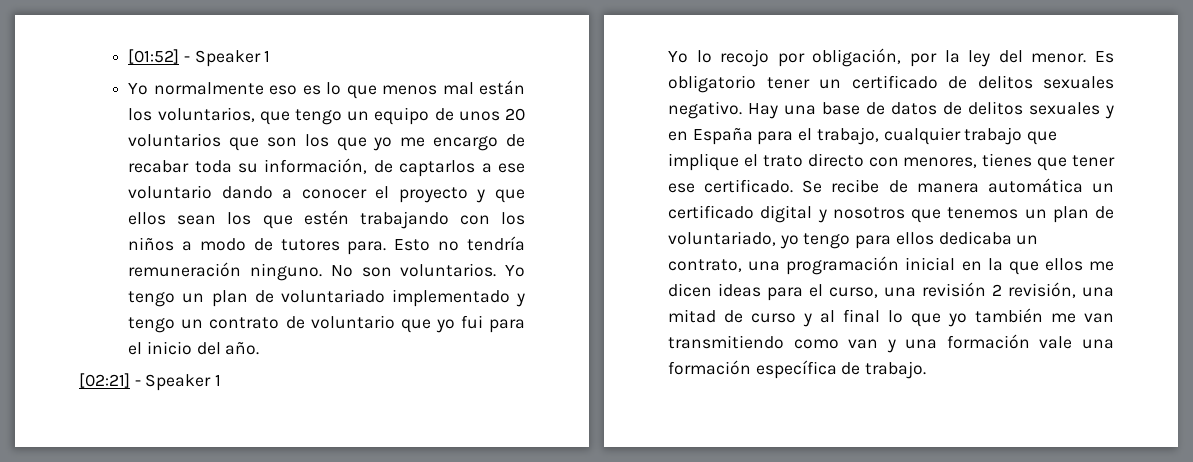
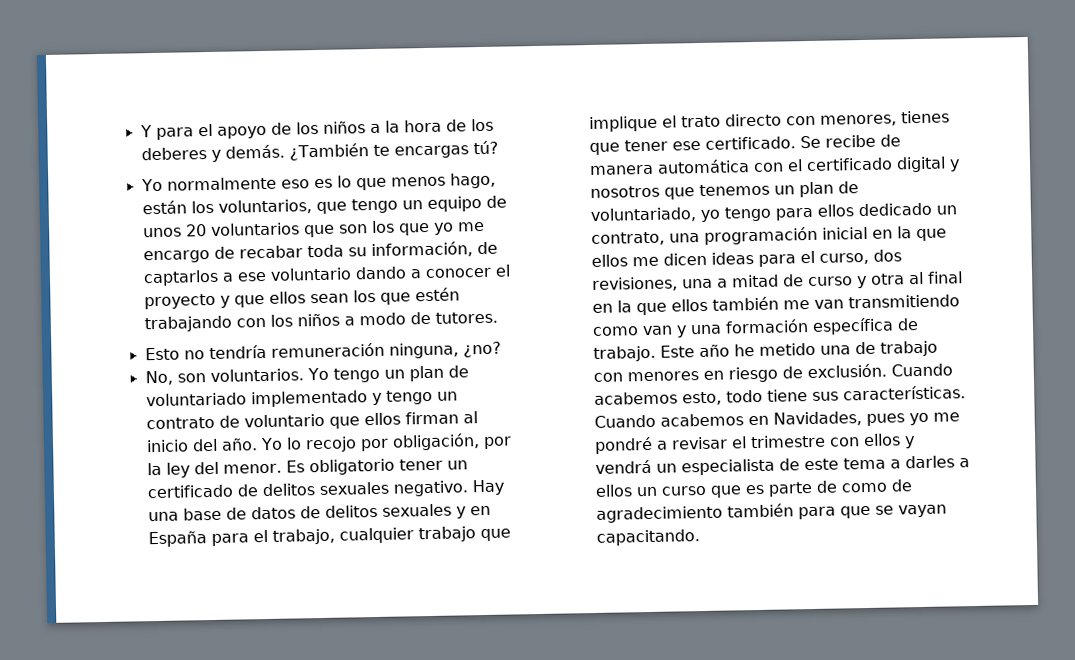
[128,49,271,67] [01:52] - Speaker 1 -> [139,118,494,140] [140,140,499,162] Y para el apoyo de los niños a la hora de los deberes y demás. ¿También te encargas tú?
[442,82,474,95] mal -> [449,172,496,189] hago,
[280,239,387,255] tutores para. -> [434,311,498,324] tutores. //
[250,263,353,281] ninguno. No -> [388,341,502,359] [144,370,173,386] ninguna, ¿no? // No,
[435,315,525,333] [128,342,143,355] yo fui para el -> [363,411,478,426] ellos firman al
[79,373,222,391] // [02:21] - Speaker 1 // -> (258, 444) none
[1092,183,1114,193] un -> [752,159,803,173] con el
[938,231,1012,245] dedicaba -> [857,202,932,217] dedicado
[884,282,1114,298] una revisión 2 revisión, una -> [872,249,902,262] [591,276,728,293] dos revisiones, una a
(812, 320) none -> [870,273,905,285] otra
[888,310,967,327] lo que yo -> [591,298,708,316] en la que ellos
[1039,336,1114,349] [668,360,927,379] vale una formación específica de trabajo. -> [811,317,919,335] [592,340,938,362] [592,363,953,383] [593,385,966,406] [593,411,960,428] [593,433,915,454] [594,455,970,476] [594,479,913,498] [595,503,947,523] [595,529,700,546] específica de trabajo. Este año he metido una de trabajo con menores en riesgo de exclusión. Cuando acabemos esto, todo tiene sus características. Cuando acabemos en Navidades, pues yo me pondré a revisar el trimestre con ellos y vendrá un especialista de este tema a darles a ellos un curso que es parte de como de agradecimiento también para que se vayan capacitando.

